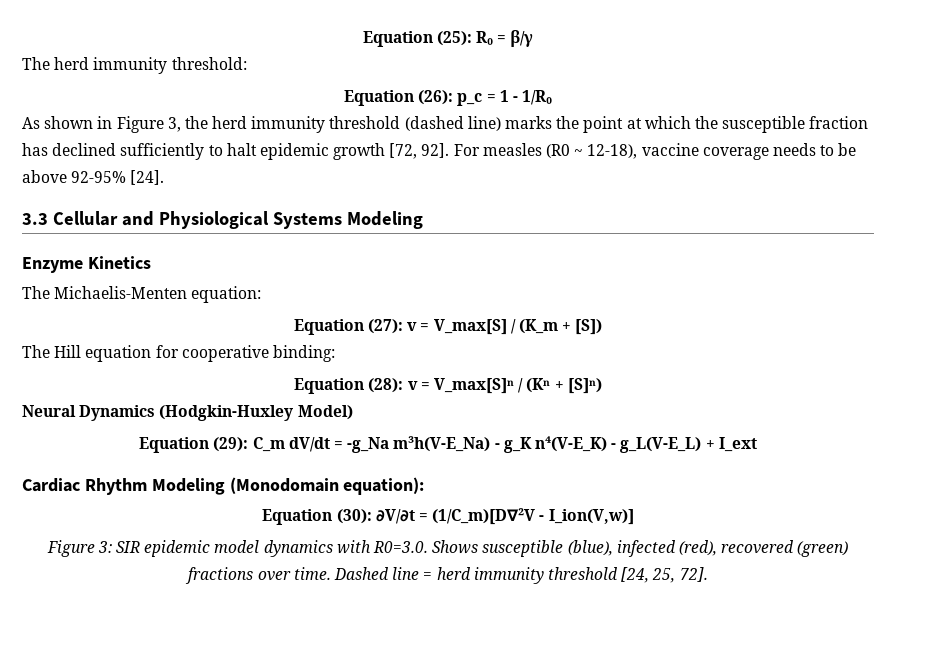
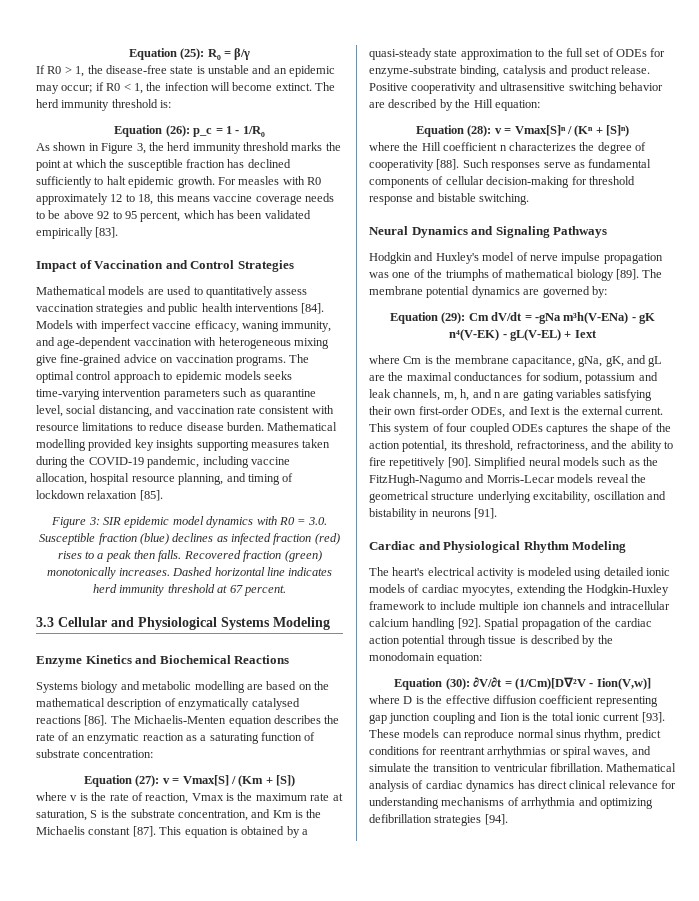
(534, 38) none -> [36,65,336,77] [36,82,312,94] If R0 > 1, the disease-free state is unstable and an epidemic may occur; if R0 < 1, the infection will become extinct.
[171,57,247,70] threshold: -> [111,99,172,108] threshold is:
[404,116,501,131] (dashed line) -> (289, 146) none
[333,143,638,160] growth [72, 92]. For measles (R0 ~ 12-18), -> [177,176,321,188] [36,193,210,205] growth. For measles with R0 approximately 12 to 18, this means
[71,170,165,185] 92-95% [24]. -> [97,210,311,222] [36,227,119,239] [36,260,294,272] [36,286,308,298] [36,303,325,315] [36,320,332,332] [36,337,329,349] [36,354,310,366] [36,371,293,383] [36,388,316,400] [36,405,334,417] [36,422,338,431] [36,439,331,451] [36,456,290,468] [36,473,294,485] [36,490,163,501] [51,516,327,528] [39,533,340,545] [57,550,322,562] [46,567,333,579] [93,584,286,596] 92 to 95 percent, which has been validated empirically [83]. // Impact of Vaccination and Control Strategies // Mathematical models are used to quantitatively assess vaccination strategies and public health interventions [84]. Models with imperfect vaccine efficacy, waning immunity, and age-dependent vaccination with heterogeneous mixing give fine-grained advice on vaccination programs. The optimal control approach to epidemic models seeks time-varying intervention parameters such as quarantine level, social distancing, and vaccination rate consistent with resource limitations to reduce disease burden. Mathematical modelling provided key insights supporting measures taken during the COVID-19 pandemic, including vaccine allocation, hospital resource planning, and timing of lockdown relaxation [85]. // Figure 3: SIR epidemic model dynamics with R0 = 3.0. Susceptible fraction (blue) declines as infected fraction (red) rises to a peak then falls. Recovered fraction (green) monotonically increases. Dashed horizontal line indicates herd immunity threshold at 67 percent.
[22,286,262,303] // The Michaelis-Menten equation: -> [135,655,290,664] [36,681,329,693] [36,698,300,710] [36,715,340,727] [36,732,316,744] [36,749,154,758] and Biochemical Reactions // Systems biology and metabolic modelling are based on the mathematical description of enzymatically catalysed reactions [86]. The Michaelis-Menten equation describes the rate of an enzymatic reaction as a saturating function of substrate concentration:
[433,319,558,335] V_max[S] / (K_m -> [182,775,264,787] Vmax[S] / (Km
[22,345,335,362] The Hill equation for cooperative binding: -> [36,792,343,804] [36,809,322,821] [36,826,308,838] [369,48,666,60] [369,65,650,77] [369,82,663,94] [369,99,540,111] where v is the rate of reaction, Vmax is the maximum rate at saturation, S is the substrate concentration, and Km is the Michaelis constant [87]. This equation is obtained by a quasi-steady state approximation to the full set of ODEs for enzyme-substrate binding, catalysis and product release. Positive cooperativity and ultrasensitive switching behavior are described by the Hill equation:
[434,378,514,394] V_max[S]ⁿ -> [514,125,566,136] Vmax[S]ⁿ
[22,405,353,421] Neural Dynamics (Hodgkin-Huxley Model) -> [369,142,646,154] [369,159,652,171] [369,176,635,188] [369,193,530,205] [369,226,608,238] [369,252,663,264] [369,269,663,281] [369,286,607,298] where the Hill coefficient n characterizes the degree of cooperativity [88]. Such responses serve as fundamental components of cellular decision-making for threshold response and bistable switching. // Neural Dynamics and Signaling Pathways // Hodgkin and Huxley's model of nerve impulse propagation was one of the triumphs of mathematical biology [89]. The membrane potential dynamics are governed by:
[252,437,285,452] C_m -> [468,313,489,321] Cm
[347,436,757,453] -g_Na m³h(V-E_Na) - g_K n⁴(V-E_K) - g_L(V-E_L) + I_ext -> [534,312,655,324] [449,329,597,341] [369,355,663,367] [369,372,658,384] [369,389,653,401] [369,406,664,418] [369,423,671,435] [369,440,673,452] [369,457,658,469] [369,474,646,486] [369,491,666,503] [369,508,498,520] -gNa m³h(V-ENa) - gK n⁴(V-EK) - gL(V-EL) + Iext // where Cm is the membrane capacitance, gNa, gK, and gL are the maximal conductances for sodium, potassium and leak channels, m, h, and n are gating variables satisfying their own first-order ODEs, and Iext is the external current. This system of four coupled ODEs captures the shape of the action potential, its threshold, refractoriness, and the ability to fire repetitively [90]. Simplified neural models such as the FitzHugh-Nagumo and Morris-Lecar models reveal the geometrical structure underlying excitability, oscillation and bistability in neurons [91].
(80, 485) none -> [418,541,521,553] and Physiological
[229,477,425,495] [262,508,634,525] [46,540,849,557] [185,567,708,584] (Monodomain equation): // Equation (30): ∂V/∂t = (1/C_m)[D∇²V - I_ion(V,w)] // Figure 3: SIR epidemic model dynamics with R0=3.0. Shows susceptible (blue), infected (red), recovered (green) fractions over time. Dashed line = herd immunity threshold [24, 25, 72]. -> [369,567,670,579] [369,584,670,596] [369,601,670,613] [369,618,652,630] [369,635,613,647] [369,652,483,664] [394,677,651,690] [369,695,658,707] [369,712,665,724] [369,729,661,741] [369,746,651,758] [369,763,677,772] [369,780,676,792] [369,797,653,809] [369,814,508,826] // The heart's electrical activity is modeled using detailed ionic models of cardiac myocytes, extending the Hodgkin-Huxley framework to include multiple ion channels and intracellular calcium handling [92]. Spatial propagation of the cardiac action potential through tissue is described by the monodomain equation: // Equation (30): ∂V/∂t = (1/Cm)[D∇²V - Iion(V,w)] // where D is the effective diffusion coefficient representing gap junction coupling and Iion is the total ionic current [93]. These models can reproduce normal sinus rhythm, predict conditions for reentrant arrhythmias or spiral waves, and simulate the transition to ventricular fibrillation. Mathematical analysis of cardiac dynamics has direct clinical relevance for understanding mechanisms of arrhythmia and optimizing defibrillation strategies [94].

